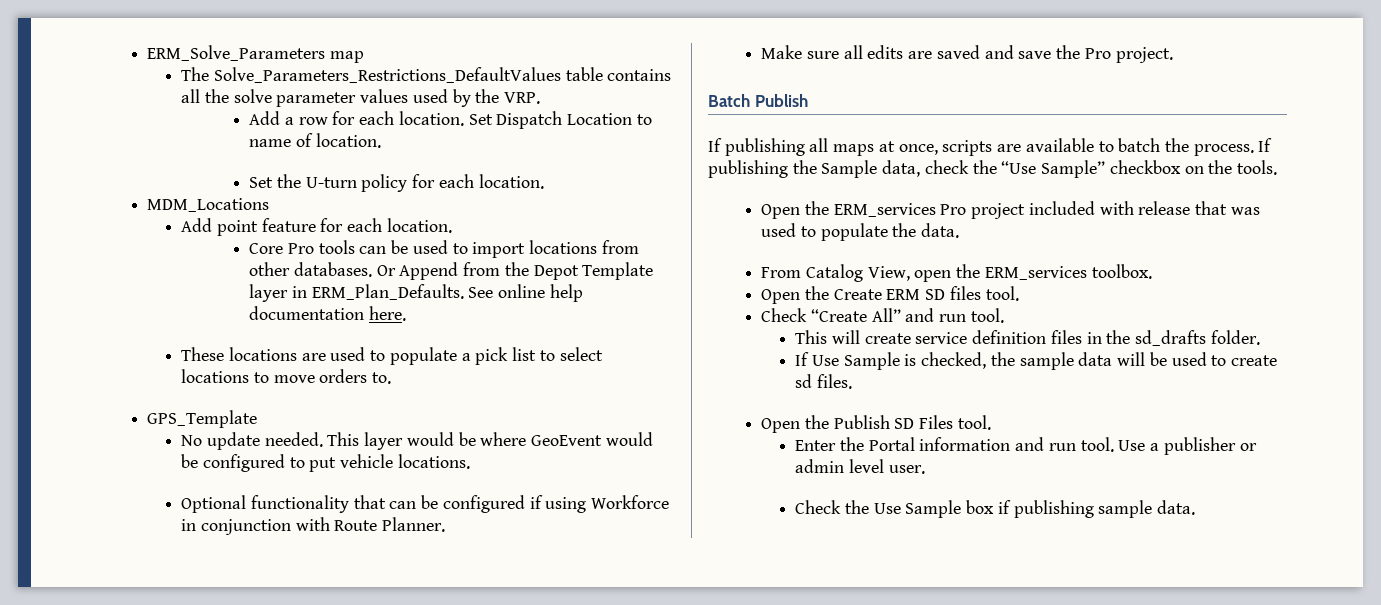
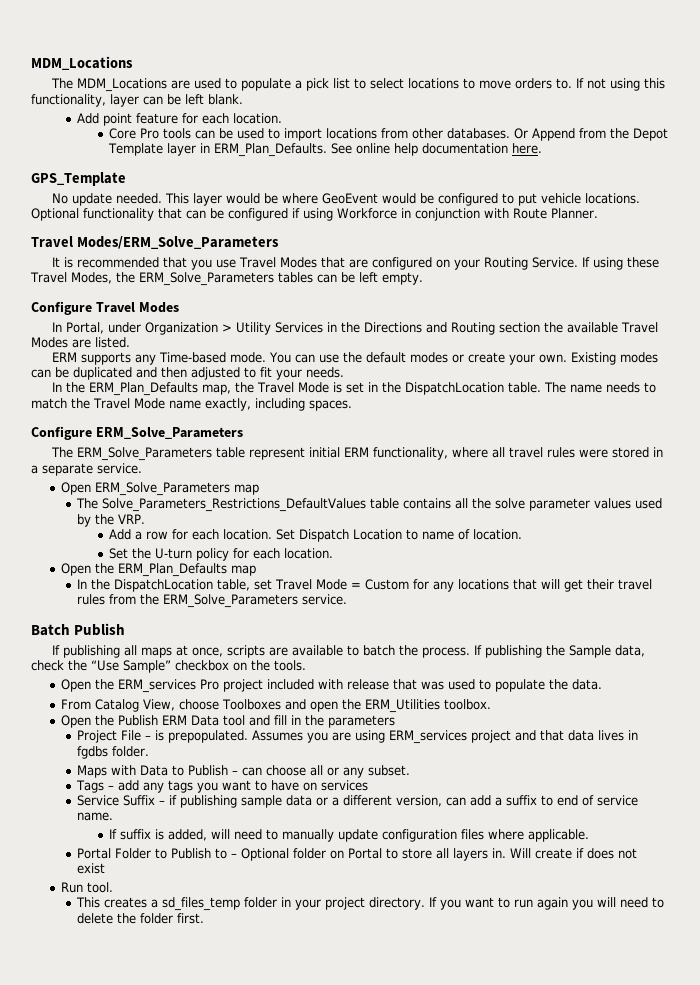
(147, 53) none -> [31,56,133,70] [50,78,665,92] [31,94,243,107] [77,113,283,126] [109,128,669,141] [108,143,543,157] [31,172,126,186] [51,193,640,206] [31,208,598,221] [31,236,279,249] [51,257,659,270] [30,272,423,286] [31,301,179,315] [51,322,658,335] [31,337,130,348] [51,352,658,365] [31,367,344,380] [51,382,656,396] [31,398,352,411] [31,426,243,440] [50,447,663,461] [31,463,142,476] [60,482,91,495] MDM_Locations // The MDM_Locations are used to populate a pick list to select locations to move orders to. If not using this functionality, layer can be left blank. // Add point feature for each location. // Core Pro tools can be used to import locations from other databases. Or Append from the Depot Template layer in ERM_Plan_Defaults. See online help documentation here. // GPS_Template // No update needed. This layer would be where GeoEvent would be configured to put vehicle locations. Optional functionality that can be configured if using Workforce in conjunction with Route Planner. // Travel Modes/ERM_Solve_Parameters // It is recommended that you use Travel Modes that are configured on your Routing Service. If using these Travel Modes, the ERM_Solve_Parameters tables can be left empty. // Configure Travel Modes // In Portal, under Organization > Utility Services in the Directions and Routing section the available Travel Modes are listed. // ERM supports any Time-based mode. You can use the default modes or create your own. Existing modes can be duplicated and then adjusted to fit your needs. // In the ERM_Plan_Defaults map, the Travel Mode is set in the DispatchLocation table. The name needs to match the Travel Mode name exactly, including spaces. // Configure ERM_Solve_Parameters // The ERM_Solve_Parameters table represent initial ERM functionality, where all travel rules were stored in a separate service. // Open
[147,198,270,212] [181,218,452,236] [249,240,639,258] [249,262,654,280] [249,284,583,302] [249,306,406,321] [181,347,603,365] [181,369,392,384] [147,410,258,428] [181,432,653,450] [181,454,470,472] [181,495,670,513] [181,517,446,535] [761,45,1173,63] MDM_Locations // Add point feature for each location. // Core Pro tools can be used to import locations from other databases. Or Append from the Depot Template layer in ERM_Plan_Defaults. See online help documentation here. // These locations are used to populate a pick list to select locations to move orders to. // GPS_Template // No update needed. This layer would be where GeoEvent would be configured to put vehicle locations. // Optional functionality that can be configured if using Workforce in conjunction with Route Planner. // Make sure all edits are saved and save the Pro project. -> [60,563,256,577] [77,579,653,592] [77,594,348,608] Open the ERM_Plan_Defaults map // In the DispatchLocation table, set Travel Mode = Custom for any locations that will get their travel rules from the ERM_Solve_Parameters service.
(910, 273) none -> [178,699,306,710] choose Toolboxes and
[984,266,1087,280] ERM_services -> [364,699,440,713] ERM_Utilities
[833,286,1019,301] [761,308,1004,323] [795,330,1260,346] [795,352,1277,370] [795,374,852,389] [761,415,991,433] [795,437,1257,455] [795,459,925,474] [795,500,1196,518] Create ERM SD files tool. // Check “Create All” and run tool. // This will create service definition files in the sd_drafts folder. // If Use Sample is checked, the sample data will be used to create sd files. // Open the Publish SD Files tool. // Enter the Portal information and run tool. Use a publisher or admin level user. // Check the Use Sample box if publishing sample data. -> [117,715,395,728] [77,730,639,744] [77,746,150,759] [77,765,411,778] [76,780,369,793] [77,795,639,808] [77,812,114,821] [109,829,590,842] [77,848,638,861] [77,863,106,874] [60,882,113,893] [76,897,665,911] [77,913,205,924] Publish ERM Data tool and fill in the parameters // Project File – is prepopulated. Assumes you are using ERM_services project and that data lives in fgdbs folder. // Maps with Data to Publish – can choose all or any subset. // Tags – add any tags you want to have on services // Service Suffix – if publishing sample data or a different version, can add a suffix to end of service name. // If suffix is added, will need to manually update configuration files where applicable. // Portal Folder to Publish to – Optional folder on Portal to store all layers in. Will create if does not exist // Run tool. // This creates a sd_files_temp folder in your project directory. If you want to run again you will need to delete the folder first.

